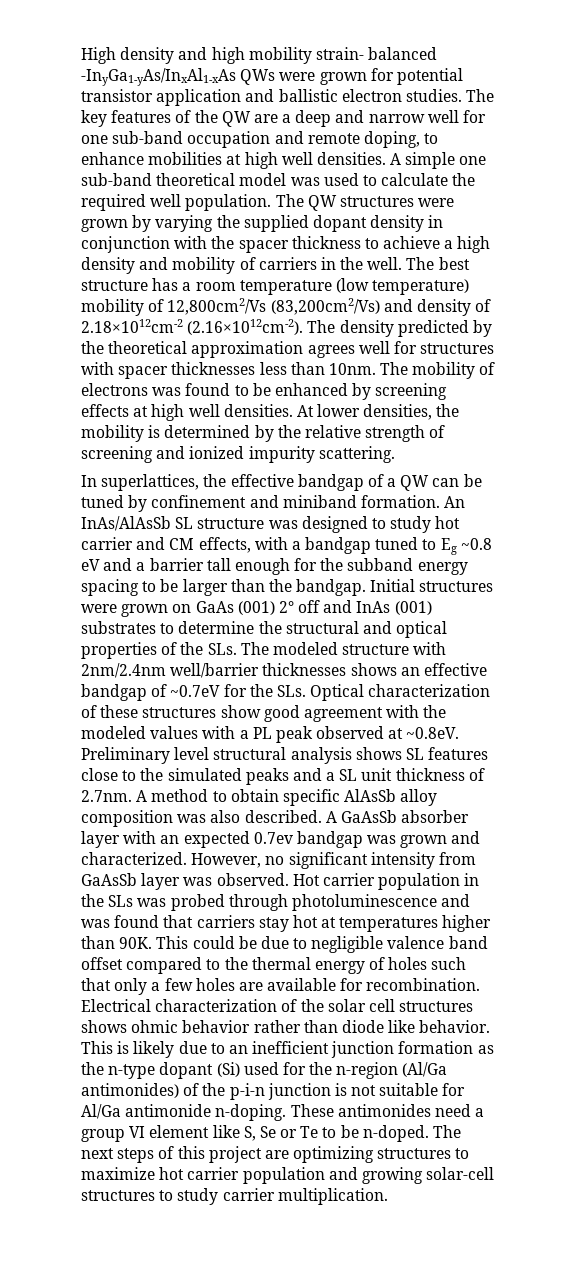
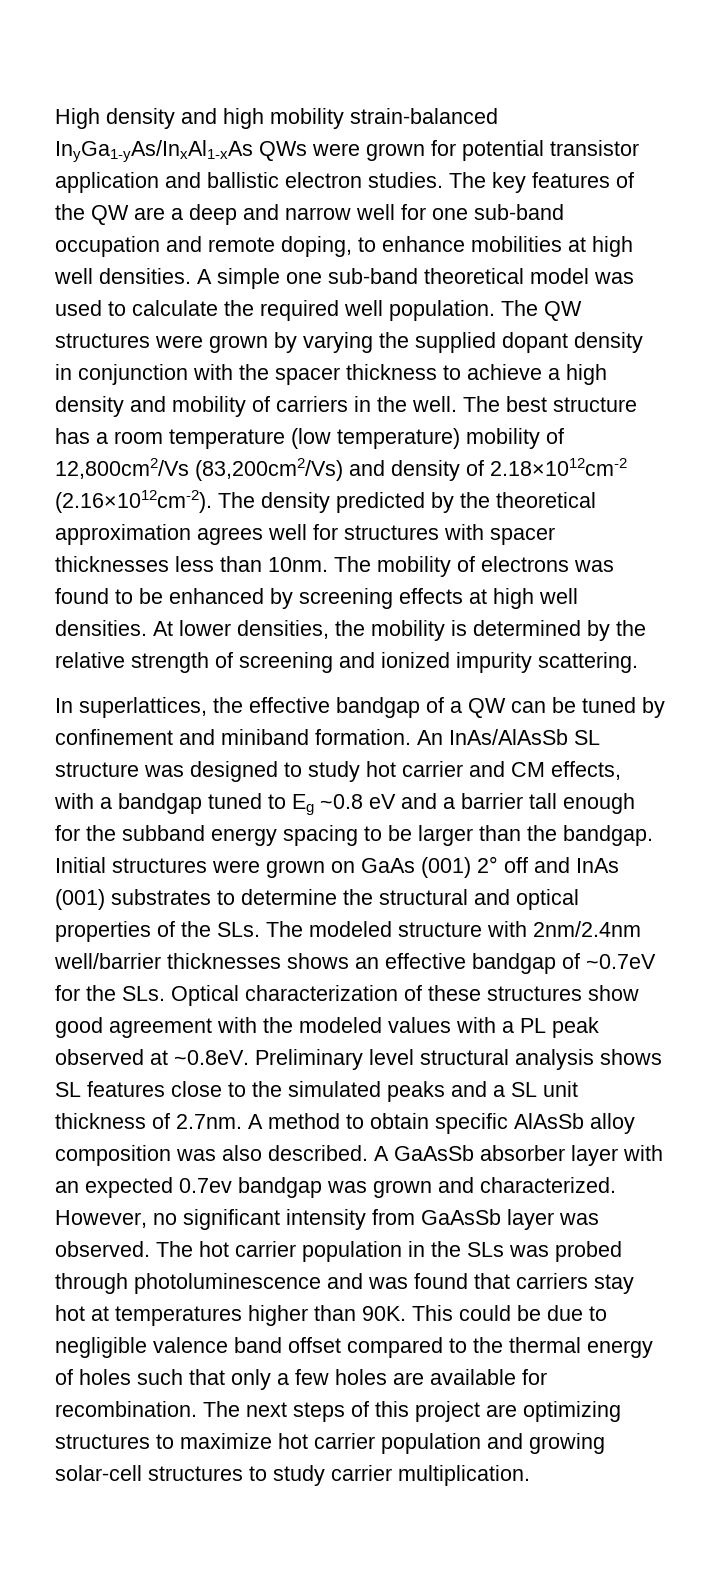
[315,47,438,60] [81,68,236,86] strain- balanced -InyGa1-yAs/InxAl1-xAs -> [350,108,498,124] [55,140,253,162] strain-balanced InyGa1-yAs/InxAl1-xAs
[292,874,320,886] Hot -> [156,1241,229,1257] The hot
[81,999,474,1012] [81,1020,491,1033] [81,1041,494,1058] [81,1062,448,1079] [81,1083,466,1100] [81,1104,485,1121] [81,1125,429,1142] Electrical characterization of the solar cell structures shows ohmic behavior rather than diode like behavior. This is likely due to an inefficient junction formation as the n-type dopant (Si) used for the n-region (Al/Ga antimonides) of the p-i-n junction is not suitable for Al/Ga antimonide n-doping. These antimonides need a group VI element like S, Se or Te to be n-doped. -> (197, 1409) none

